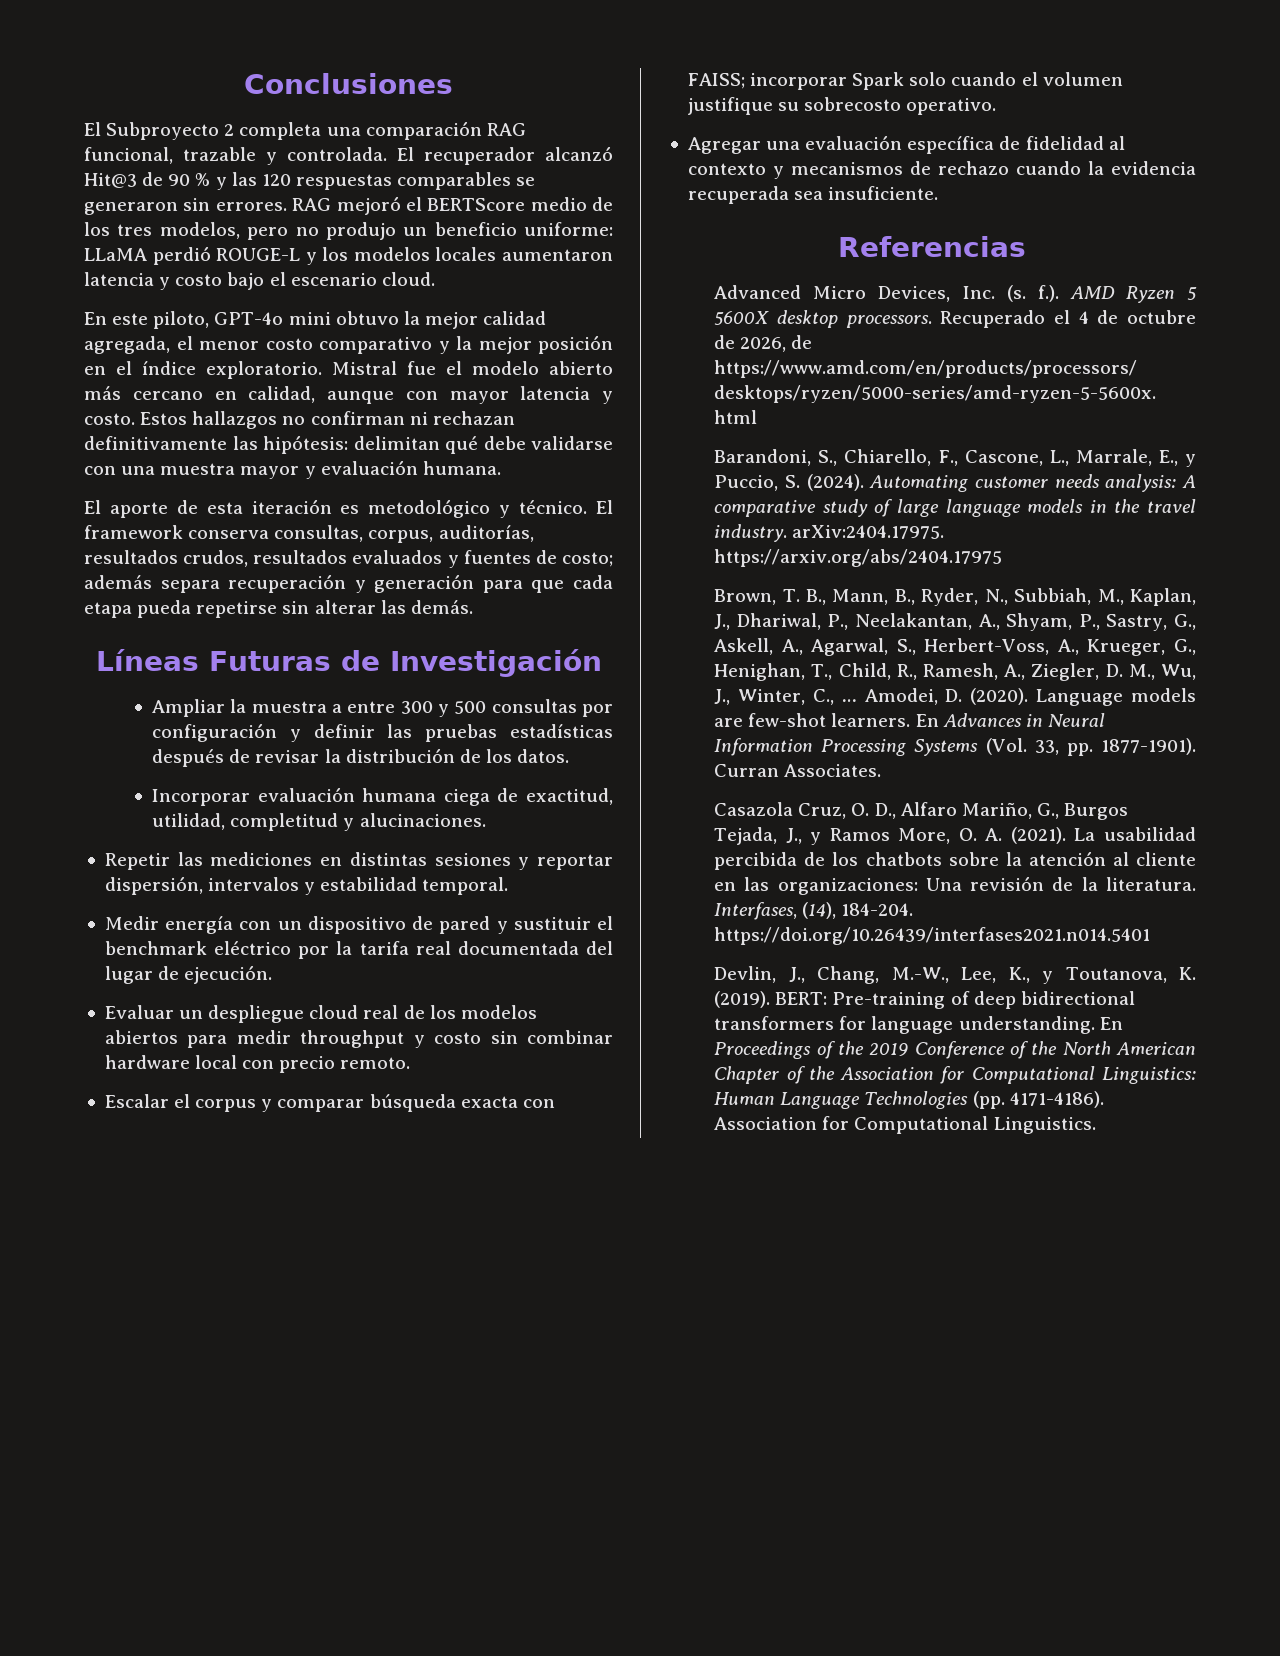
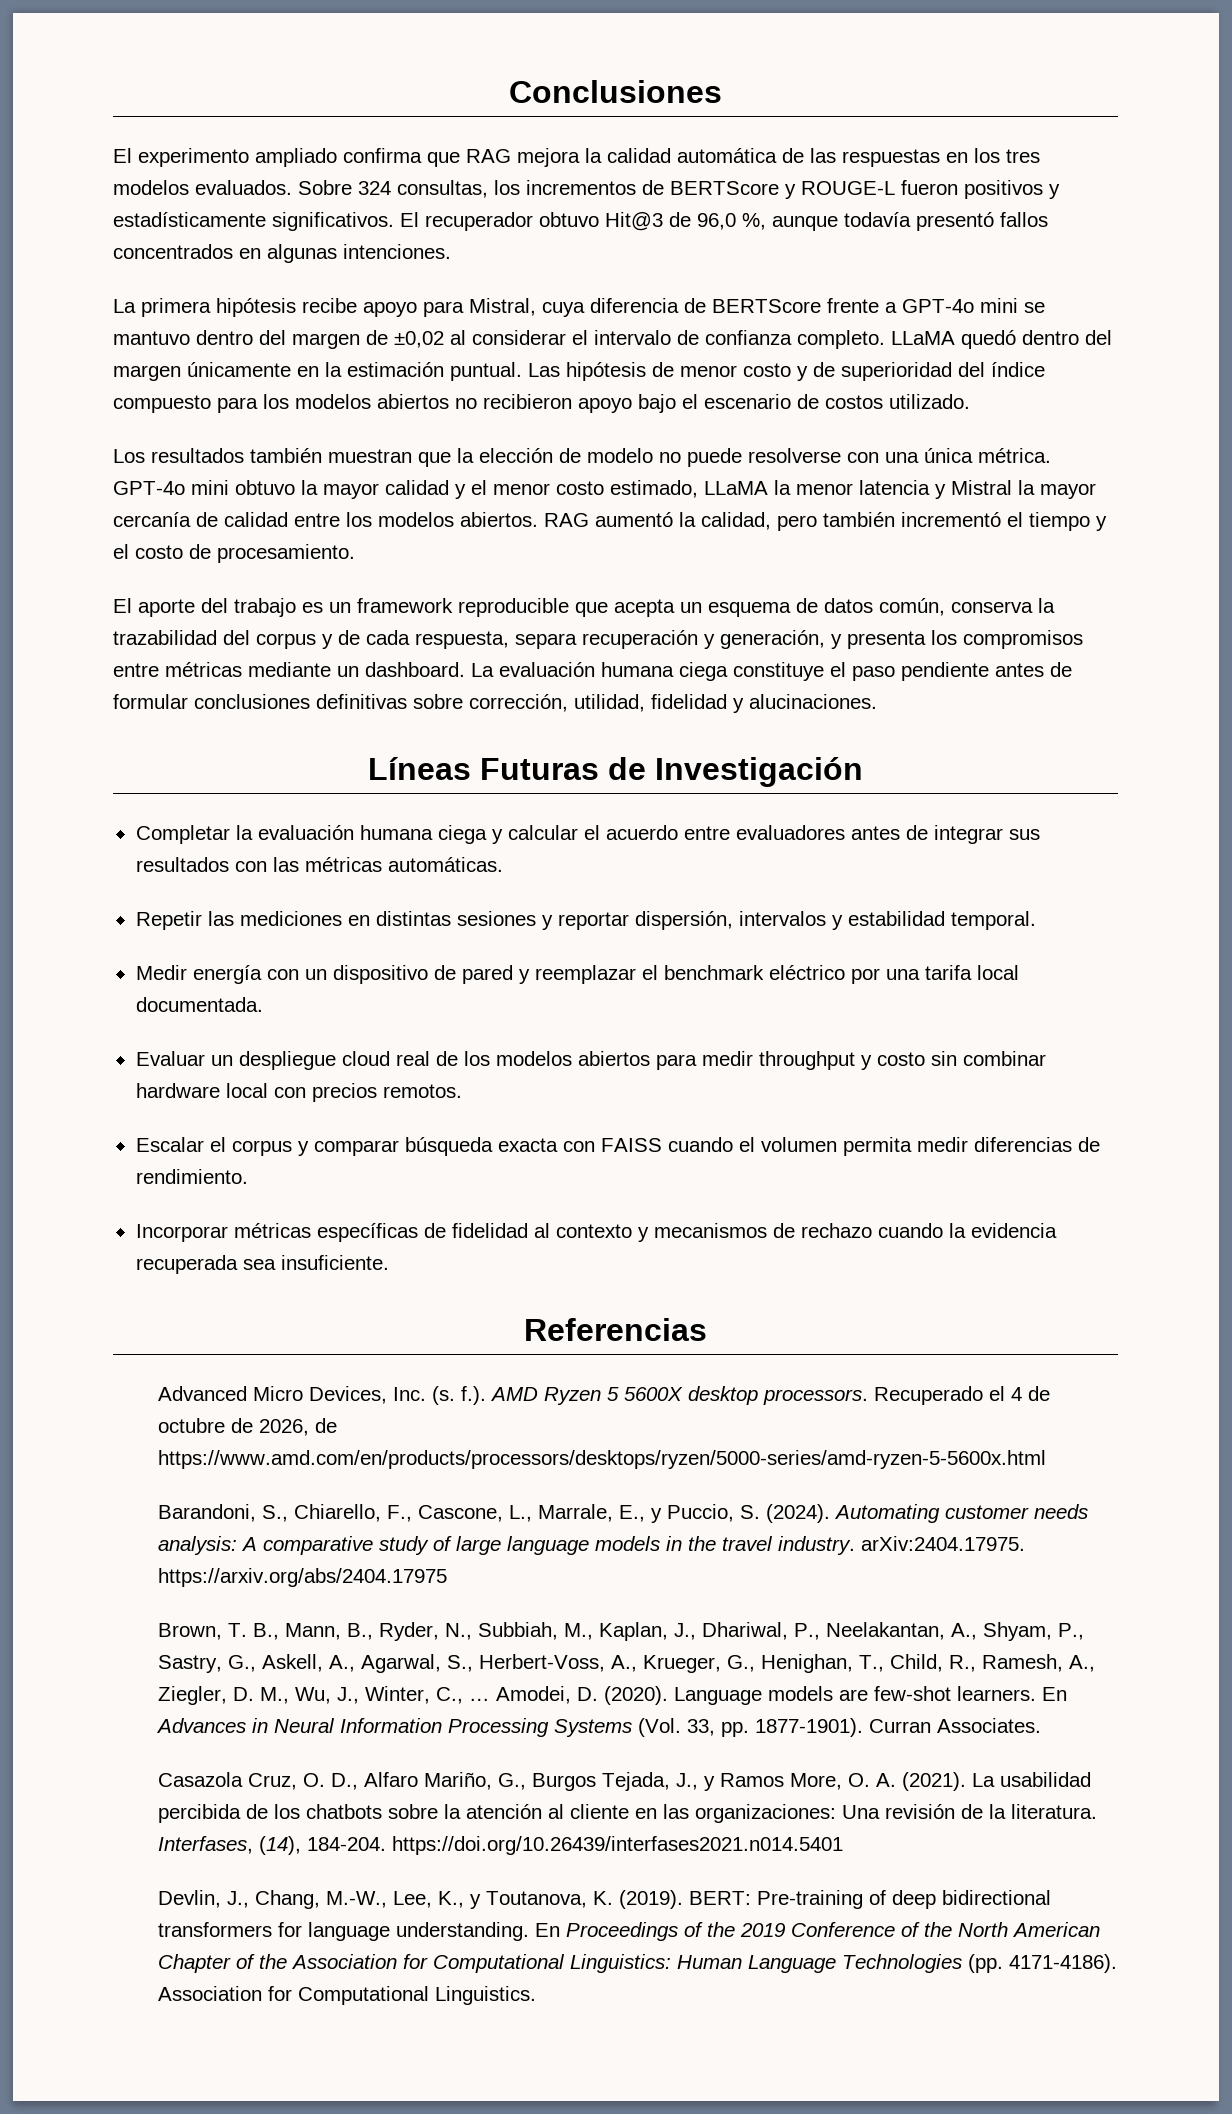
[106,121,526,140] [84,147,387,165] Subproyecto 2 completa una comparación RAG funcional, trazable y controlada. -> [138,148,1040,167] [113,180,1060,199] [113,212,394,231] experimento ampliado confirma que RAG mejora la calidad automática de las respuestas en los tres modelos evaluados. Sobre 324 consultas, los incrementos de BERTScore y ROUGE-L fueron positivos y estadísticamente significativos.
[545,146,613,161] alcanzó -> [539,212,599,227] obtuvo
[168,172,536,190] [84,196,613,215] [84,222,613,240] [84,246,613,265] [84,272,435,290] [84,311,547,329] [84,335,613,354] [84,361,613,379] [84,386,613,404] [84,411,515,429] [84,435,613,454] [84,460,501,479] [84,499,614,518] [84,525,534,543] [84,550,614,568] [84,574,613,593] [84,600,473,618] [95,649,602,677] [152,699,613,717] [152,723,613,742] [152,748,570,767] [152,787,613,806] [152,813,486,831] 90 % y las 120 respuestas comparables se generaron sin errores. RAG mejoró el BERTScore medio de los tres modelos, pero no produjo un beneficio uniforme: LLaMA perdió ROUGE-L y los modelos locales aumentaron latencia y costo bajo el escenario cloud. // En este piloto, GPT-4o mini obtuvo la mejor calidad agregada, el menor costo comparativo y la mejor posición en el índice exploratorio. Mistral fue el modelo abierto más cercano en calidad, aunque con mayor latencia y costo. Estos hallazgos no confirman ni rechazan definitivamente las hipótesis: delimitan qué debe validarse con una muestra mayor y evaluación humana. // El aporte de esta iteración es metodológico y técnico. El framework conserva consultas, corpus, auditorías, resultados crudos, resultados evaluados y fuentes de costo; además separa recuperación y generación para que cada etapa pueda repetirse sin alterar las demás. // Líneas Futuras de Investigación // Ampliar la muestra a entre 300 y 500 consultas por configuración y definir las pruebas estadísticas después de revisar la distribución de los datos. // Incorporar evaluación humana ciega de exactitud, utilidad, completitud y alucinaciones. -> [697,212,1048,231] [113,244,451,263] [113,298,1045,317] [113,330,1112,349] [113,362,1045,381] [113,394,970,413] [113,448,1051,467] [113,480,1096,499] [113,512,1107,531] [113,544,355,563] [113,598,1055,617] [113,630,1083,649] [113,662,1072,681] [113,694,877,713] [368,757,863,787] [135,825,1040,844] [135,857,503,872] 96,0 %, aunque todavía presentó fallos concentrados en algunas intenciones. // La primera hipótesis recibe apoyo para Mistral, cuya diferencia de BERTScore frente a GPT-4o mini se mantuvo dentro del margen de ±0,02 al considerar el intervalo de confianza completo. LLaMA quedó dentro del margen únicamente en la estimación puntual. Las hipótesis de menor costo y de superioridad del índice compuesto para los modelos abiertos no recibieron apoyo bajo el escenario de costos utilizado. // Los resultados también muestran que la elección de modelo no puede resolverse con una única métrica. GPT-4o mini obtuvo la mayor calidad y el menor costo estimado, LLaMA la menor latencia y Mistral la mayor cercanía de calidad entre los modelos abiertos. RAG aumentó la calidad, pero también incrementó el tiempo y el costo de procesamiento. // El aporte del trabajo es un framework reproducible que acepta un esquema de datos común, conserva la trazabilidad del corpus y de cada respuesta, separa recuperación y generación, y presenta los compromisos entre métricas mediante un dashboard. La evaluación humana ciega constituye el paso pendiente antes de formular conclusiones definitivas sobre corrección, utilidad, fidelidad y alucinaciones. // Líneas Futuras de Investigación // Completar la evaluación humana ciega y calcular el acuerdo entre evaluadores antes de integrar sus resultados con las métricas automáticas.
[513,917,591,930] sustituir -> [534,965,636,984] reemplazar
[336,941,613,955] [104,965,273,984] la tarifa real documentada del lugar de ejecución. -> [885,965,1019,980] [135,997,263,1012] una tarifa local documentada.
[279,1056,411,1073] precio remoto. -> [311,1083,462,1102] precios remotos.
[687,72,1123,90] [687,97,997,115] [687,135,995,154] FAISS; incorporar Spark solo cuando el volumen justifique su sobrecosto operativo. // Agregar una evaluación específica -> [600,1137,1100,1156] [135,1169,248,1184] [135,1223,418,1242] FAISS cuando el volumen permita medir diferencias de rendimiento. // Incorporar métricas específicas

